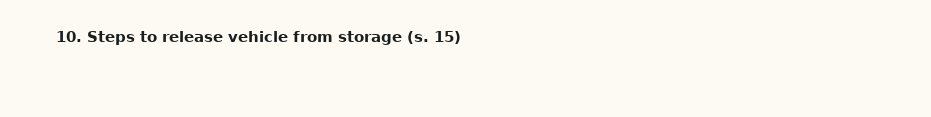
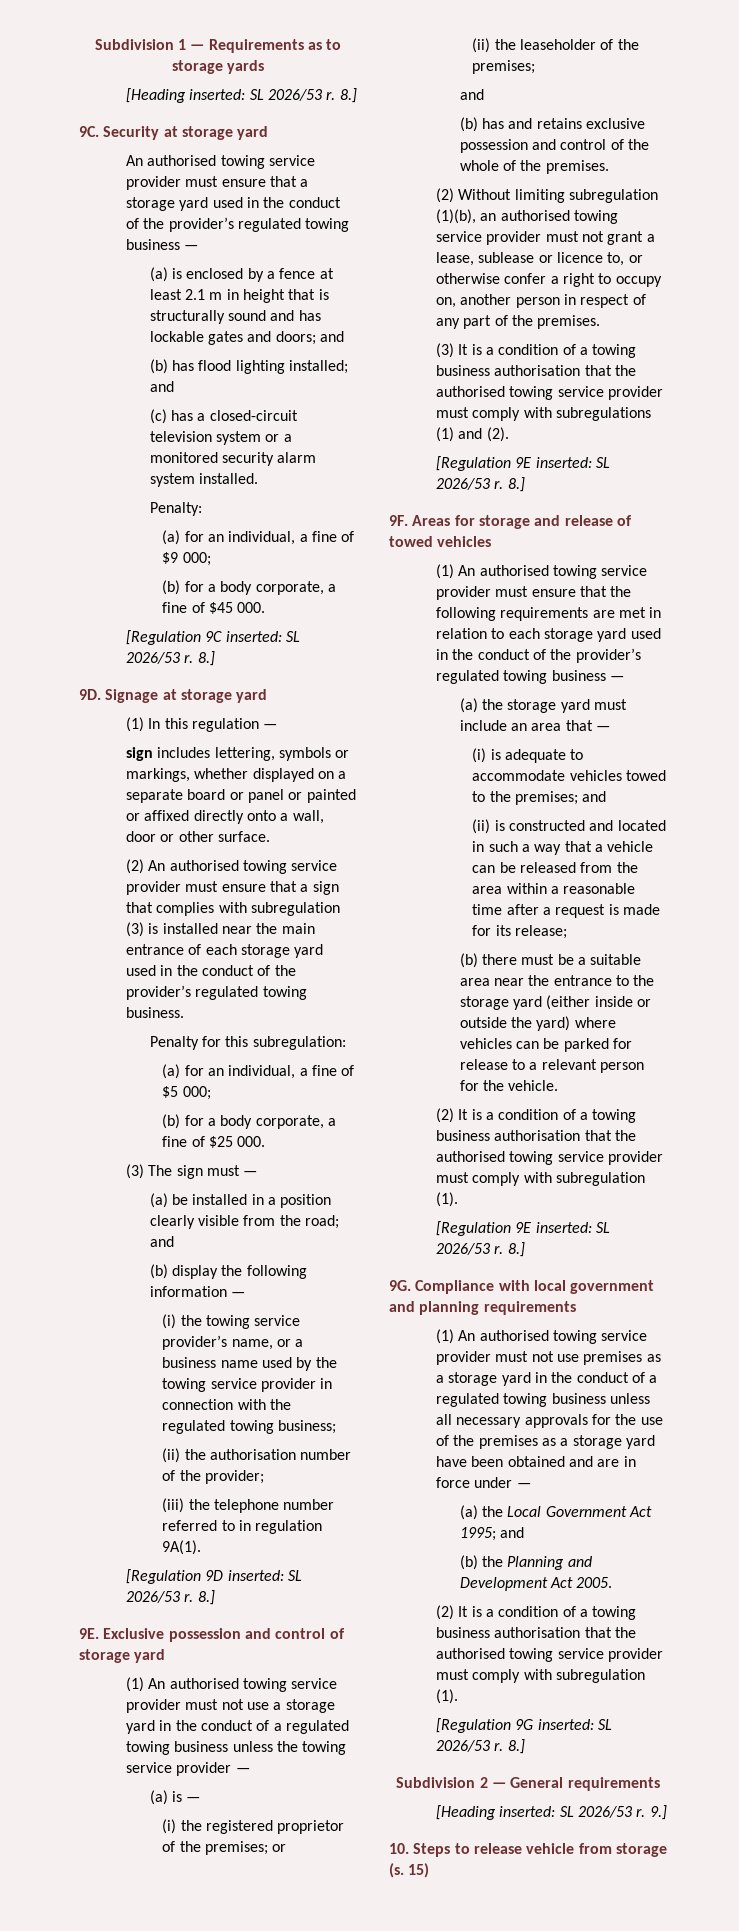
(56, 36) none -> [94,39,342,53] [171,60,265,74] [126,88,357,103] [79,126,269,140] [126,155,316,169] [126,176,309,190] [126,197,341,211] [126,217,350,232] [126,239,199,250] [149,267,334,282] [149,289,329,303] [149,310,321,324] [149,331,344,345] [149,359,348,374] [149,381,174,392] [149,409,298,424] [149,431,292,445] [149,452,317,466] [149,473,258,487] [149,502,202,516] [162,530,355,545] [162,552,211,566] [162,580,336,595] [162,602,266,614] [126,630,301,645] [126,651,215,666] [79,689,268,703] [126,717,278,732] [126,747,350,761] [126,768,347,782] [126,789,356,803] [126,810,324,824] [126,831,271,842] [126,859,338,874] [126,881,339,895] [126,902,341,916] [126,922,315,937] [126,944,324,958] [126,965,296,976] [126,985,307,1000] [126,1007,185,1018] [149,1036,346,1050] [162,1064,355,1079] [162,1086,211,1100] [162,1114,336,1129] [162,1136,266,1148] [126,1164,258,1179] [149,1193,332,1208] [149,1215,339,1229] [149,1236,174,1247] [149,1264,307,1279] [149,1286,245,1297] [162,1314,301,1329] [162,1335,304,1350] [162,1357,337,1371] [162,1378,333,1392] [162,1399,292,1410] [162,1420,337,1434] [162,1448,352,1463] [162,1470,265,1484] [162,1498,335,1513] [162,1520,323,1534] [162,1540,202,1555] [126,1569,303,1584] [126,1590,215,1605] [79,1628,345,1642] [79,1649,166,1663] [126,1677,338,1692] [126,1699,335,1713] [126,1720,350,1734] [126,1741,347,1755] [126,1762,250,1776] [149,1790,201,1805] [162,1819,345,1834] [162,1841,287,1855] [472,38,639,53] [472,60,536,74] [459,89,484,100] [459,117,645,132] [459,139,649,153] [459,160,609,174] [436,188,659,203] [436,209,619,224] [436,231,655,245] [436,252,643,266] [436,273,662,287] [436,294,646,308] [436,315,601,329] [436,343,637,358] [436,365,637,376] [436,386,664,400] [436,407,652,421] [436,427,509,442] [436,456,611,471] [436,477,525,492] [389,515,632,529] [389,536,492,547] [436,564,648,579] [436,586,632,600] [436,607,662,621] [436,628,661,642] [436,648,641,663] [436,670,625,684] [459,698,627,713] [459,720,610,731] [472,748,584,763] [472,770,667,781] [472,791,607,805] [472,819,666,834] [472,841,654,855] [472,862,638,873] [472,883,636,894] [472,904,660,918] [472,925,568,939] [459,953,642,968] [459,975,655,986] [459,995,651,1010] [459,1016,616,1031] [459,1038,632,1052] [459,1059,644,1073] [459,1080,559,1091] [436,1108,637,1123] [436,1130,637,1141] [436,1151,664,1165] [436,1172,646,1186] [436,1192,459,1207] [436,1221,611,1236] [436,1242,525,1257] [389,1280,655,1294] [389,1301,576,1315] [436,1329,648,1344] [436,1351,661,1365] [436,1372,658,1386] [436,1393,651,1407] [436,1414,663,1428] [436,1435,656,1449] [436,1456,636,1467] [436,1477,531,1488] [459,1505,652,1520] [459,1527,524,1541] [459,1555,592,1570] [459,1577,613,1591] [436,1605,637,1620] [436,1627,637,1638] [436,1648,664,1662] [436,1669,646,1683] [436,1689,459,1704] [436,1718,613,1733] [436,1739,525,1754] [396,1777,660,1791] [436,1805,667,1820] Subdivision 1 — Requirements as to storage yards // [Heading inserted: SL 2026/53 r. 8.] // 9C. Security at storage yard // An authorised towing service provider must ensure that a storage yard used in the conduct of the provider’s regulated towing business — // (a) is enclosed by a fence at least 2.1 m in height that is structurally sound and has lockable gates and doors; and // (b) has flood lighting installed; and // (c) has a closed-circuit television system or a monitored security alarm system installed. // Penalty: // (a) for an individual, a fine of $9 000; // (b) for a body corporate, a fine of $45 000. // [Regulation 9C inserted: SL 2026/53 r. 8.] // 9D. Signage at storage yard // (1) In this regulation — // sign includes lettering, symbols or markings, whether displayed on a separate board or panel or painted or affixed directly onto a wall, door or other surface. // (2) An authorised towing service provider must ensure that a sign that complies with subregulation (3) is installed near the main entrance of each storage yard used in the conduct of the provider’s regulated towing business. // Penalty for this subregulation: // (a) for an individual, a fine of $5 000; // (b) for a body corporate, a fine of $25 000. // (3) The sign must — // (a) be installed in a position clearly visible from the road; and // (b) display the following information — // (i) the towing service provider’s name, or a business name used by the towing service provider in connection with the regulated towing business; // (ii) the authorisation number of the provider; // (iii) the telephone number referred to in regulation 9A(1). // [Regulation 9D inserted: SL 2026/53 r. 8.] // 9E. Exclusive possession and control of storage yard // (1) An authorised towing service provider must not use a storage yard in the conduct of a regulated towing business unless the towing service provider — // (a) is — // (i) the registered proprietor of the premises; or // (ii) the leaseholder of the premises; // and // (b) has and retains exclusive possession and control of the whole of the premises. // (2) Without limiting subregulation (1)(b), an authorised towing service provider must not grant a lease, sublease or licence to, or otherwise confer a right to occupy on, another person in respect of any part of the premises. // (3) It is a condition of a towing business authorisation that the authorised towing service provider must comply with subregulations (1) and (2). // [Regulation 9E inserted: SL 2026/53 r. 8.] // 9F. Areas for storage and release of towed vehicles // (1) An authorised towing service provider must ensure that the following requirements are met in relation to each storage yard used in the conduct of the provider’s regulated towing business — // (a) the storage yard must include an area that — // (i) is adequate to accommodate vehicles towed to the premises; and // (ii) is constructed and located in such a way that a vehicle can be released from the area within a reasonable time after a request is made for its release; // (b) there must be a suitable area near the entrance to the storage yard (either inside or outside the yard) where vehicles can be parked for release to a relevant person for the vehicle. // (2) It is a condition of a towing business authorisation that the authorised towing service provider must comply with subregulation (1). // [Regulation 9E inserted: SL 2026/53 r. 8.] // 9G. Compliance with local government and planning requirements // (1) An authorised towing service provider must not use premises as a storage yard in the conduct of a regulated towing business unless all necessary approvals for the use of the premises as a storage yard have been obtained and are in force under — // (a) the Local Government Act 1995; and // (b) the Planning and Development Act 2005. // (2) It is a condition of a towing business authorisation that the authorised towing service provider must comply with subregulation (1). // [Regulation 9G inserted: SL 2026/53 r. 8.] // Subdivision 2 — General requirements // [Heading inserted: SL 2026/53 r. 9.] //

